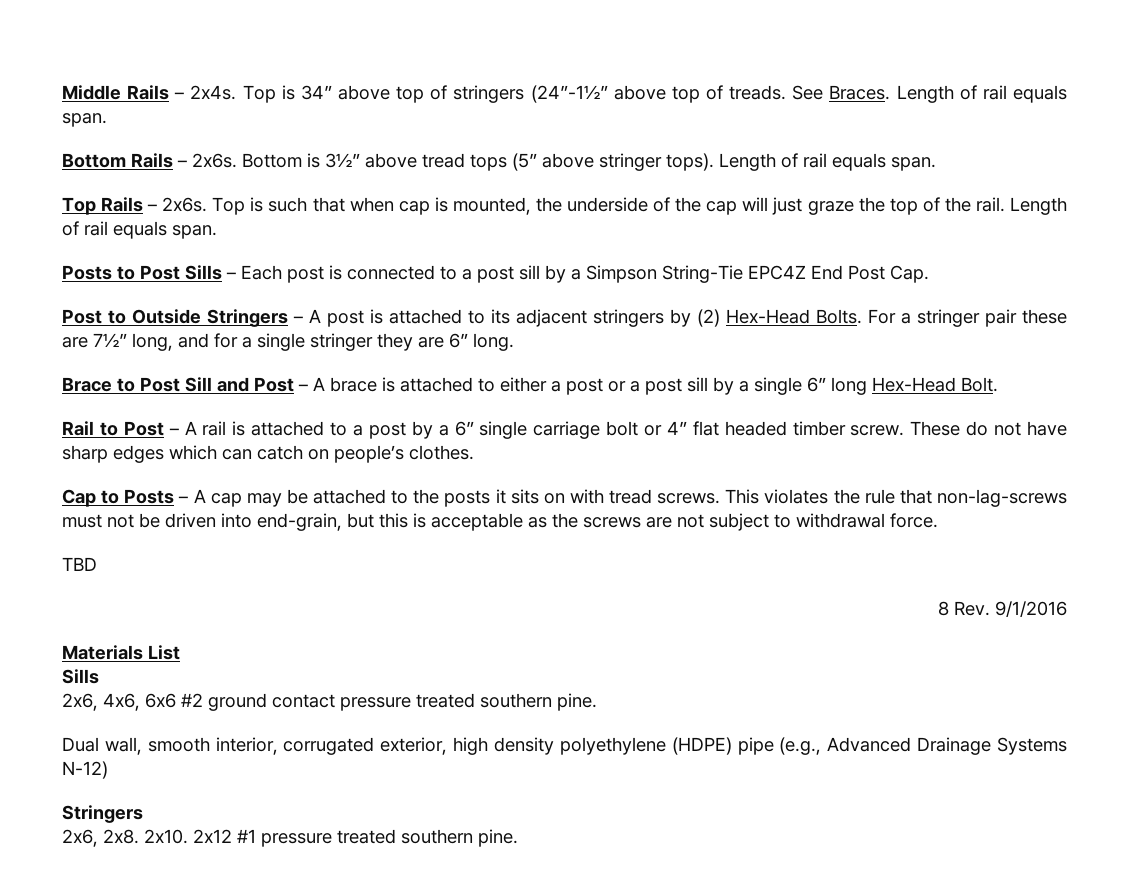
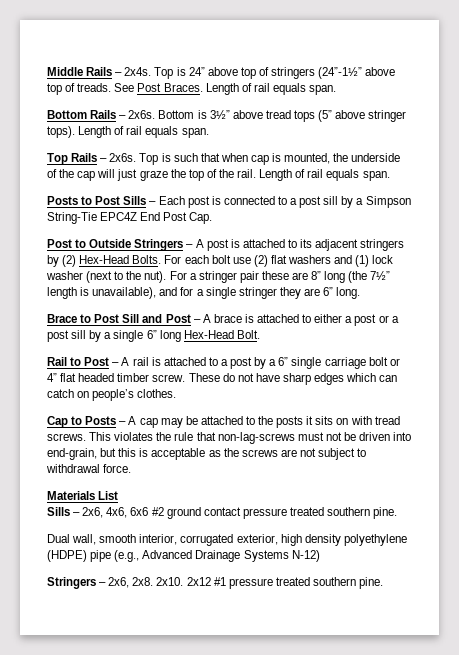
[300,85,332,100] 34” -> [188,67,205,76] 24”
(824, 92) none -> [137,83,162,92] Post
(896, 316) none -> [184,255,394,267] [46,271,187,283] each bolt use (2) flat washers and (1) lock washer (next to the nut). For
[93,333,173,351] 7½” long, -> [311,271,391,283] [47,287,157,299] 8” long (the 7½” length is unavailable),
[62,557,97,571] [938,601,1067,617] // TBD // 8 Rev. 9/1/2016 -> (132, 468) none
(99, 676) // -> [73,512,81,516] –
(143, 814) // -> [99,582,107,586] –

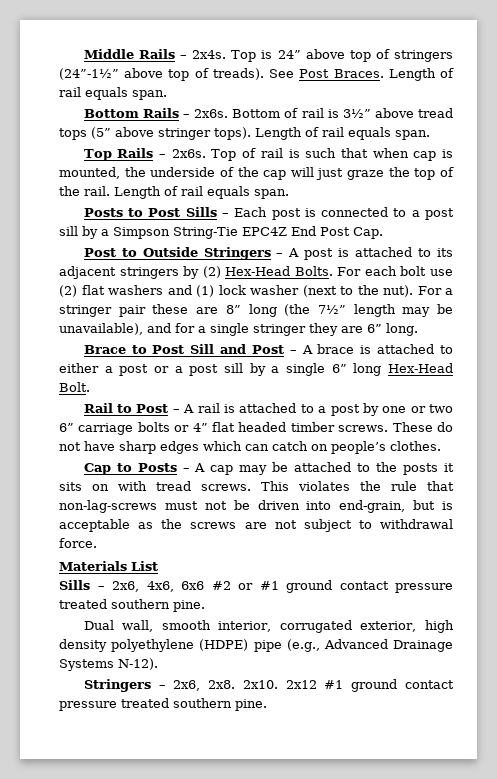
[77,83,112,92] treads. -> [212,68,264,80] treads).
(195, 114) none -> [284,108,324,118] of rail
(159, 159) none -> [242,148,283,158] of rail
[80,287,90,296] is -> [402,304,453,317] may be
[269,357,388,369] a 6” single carriage bolt -> [382,404,453,413] [59,422,170,435] one or two 6” carriage bolts
[152,374,186,382] screw. -> [338,425,389,432] screws.
[118,448,137,457] this -> (436, 505) none
(164, 511) none -> [238,581,279,590] or #1
[291,550,320,562] N-12) -> [118,658,158,670] N-12).
(226, 581) none -> [351,679,454,692] ground contact

